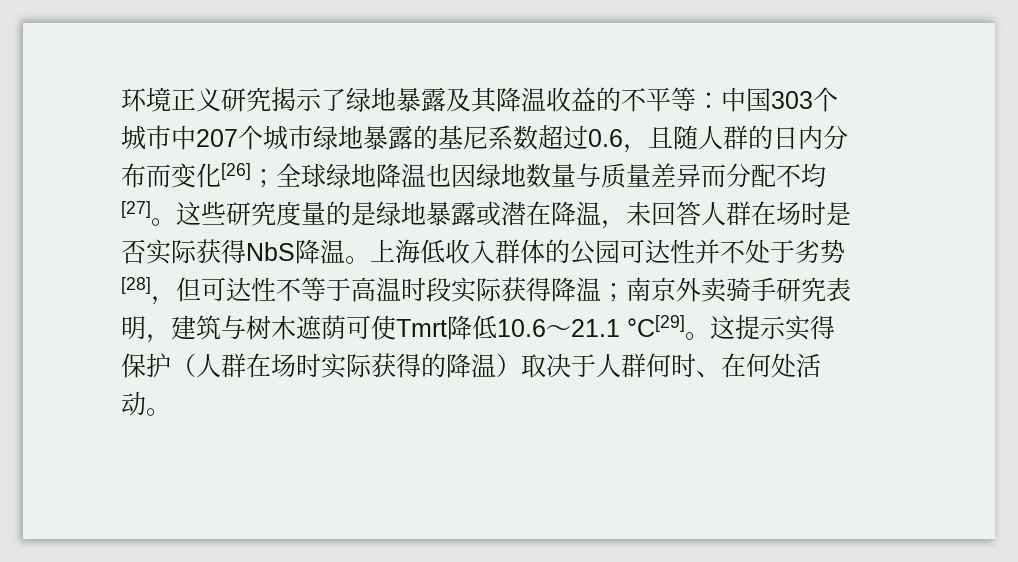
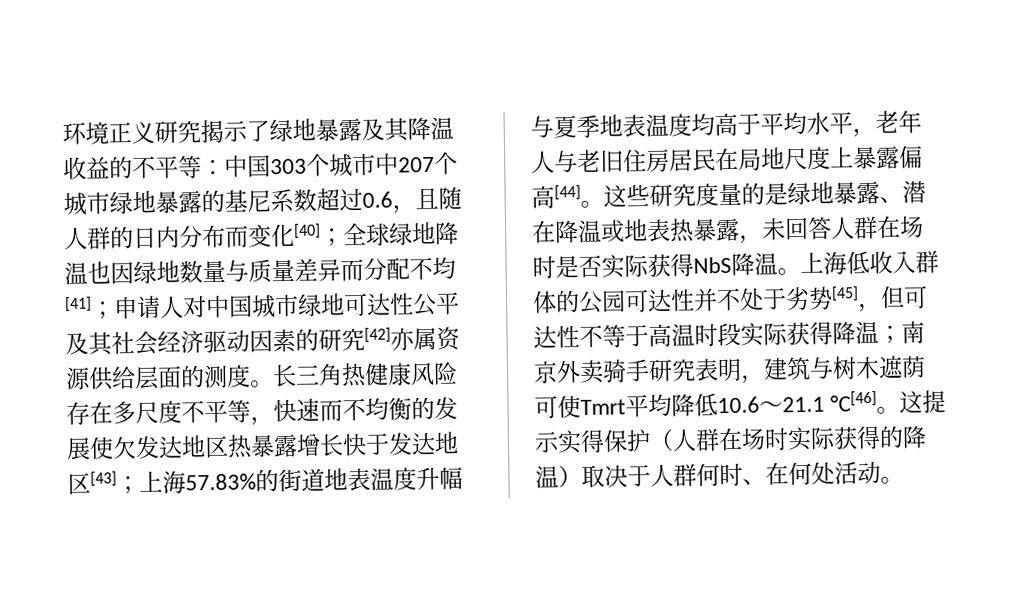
[221,163,251,180] [26] -> [294,223,321,239] [40]
[121,201,151,218] [27] -> [64,291,460,320] [65,326,461,356] [65,361,458,391] [66,396,458,426] [66,431,459,460] [67,466,463,495] [530,110,922,139] [531,145,923,174] [531,184,581,209] [41]；申请人对中国城市绿地可达性公平及其社会经济驱动因素的研究[42]亦属资源供给层面的测度。长三角热健康风险存在多尺度不平等，快速而不均衡的发展使欠发达地区热暴露增长快于发达地区[43]；上海57.83%的街道地表温度升幅与夏季地表温度均高于平均水平，老年人与老旧住房居民在局地尺度上暴露偏高[44]
[476,201,501,226] 或 -> [879,196,903,203] 、
(601, 213) none -> [600,217,740,243] 或地表热暴露
[121,277,151,294] [28] -> [831,286,859,302] [45]
(447, 328) none -> [625,393,672,418] 平均
[627,315,685,337] °C[29] -> [830,390,878,412] °C[46]

